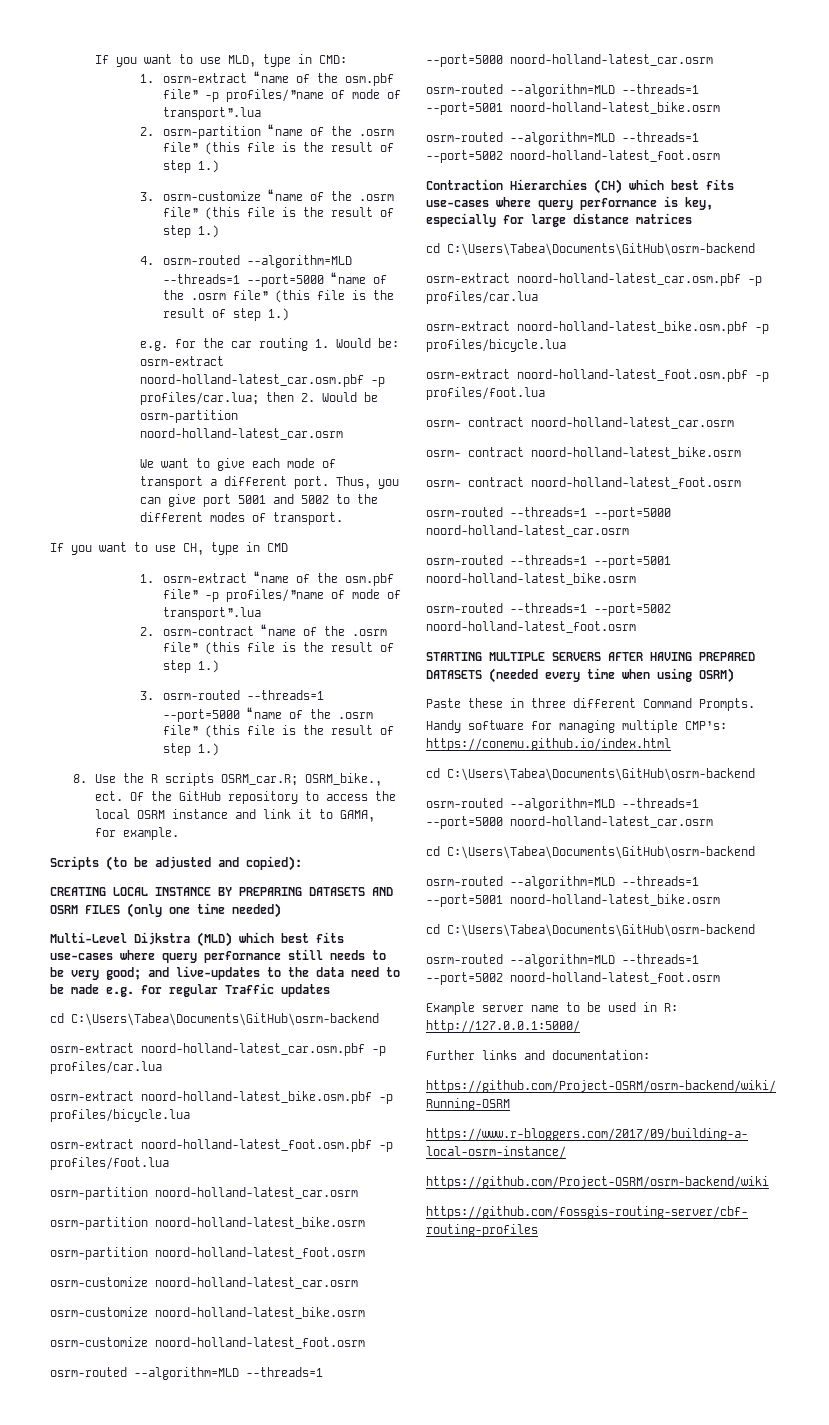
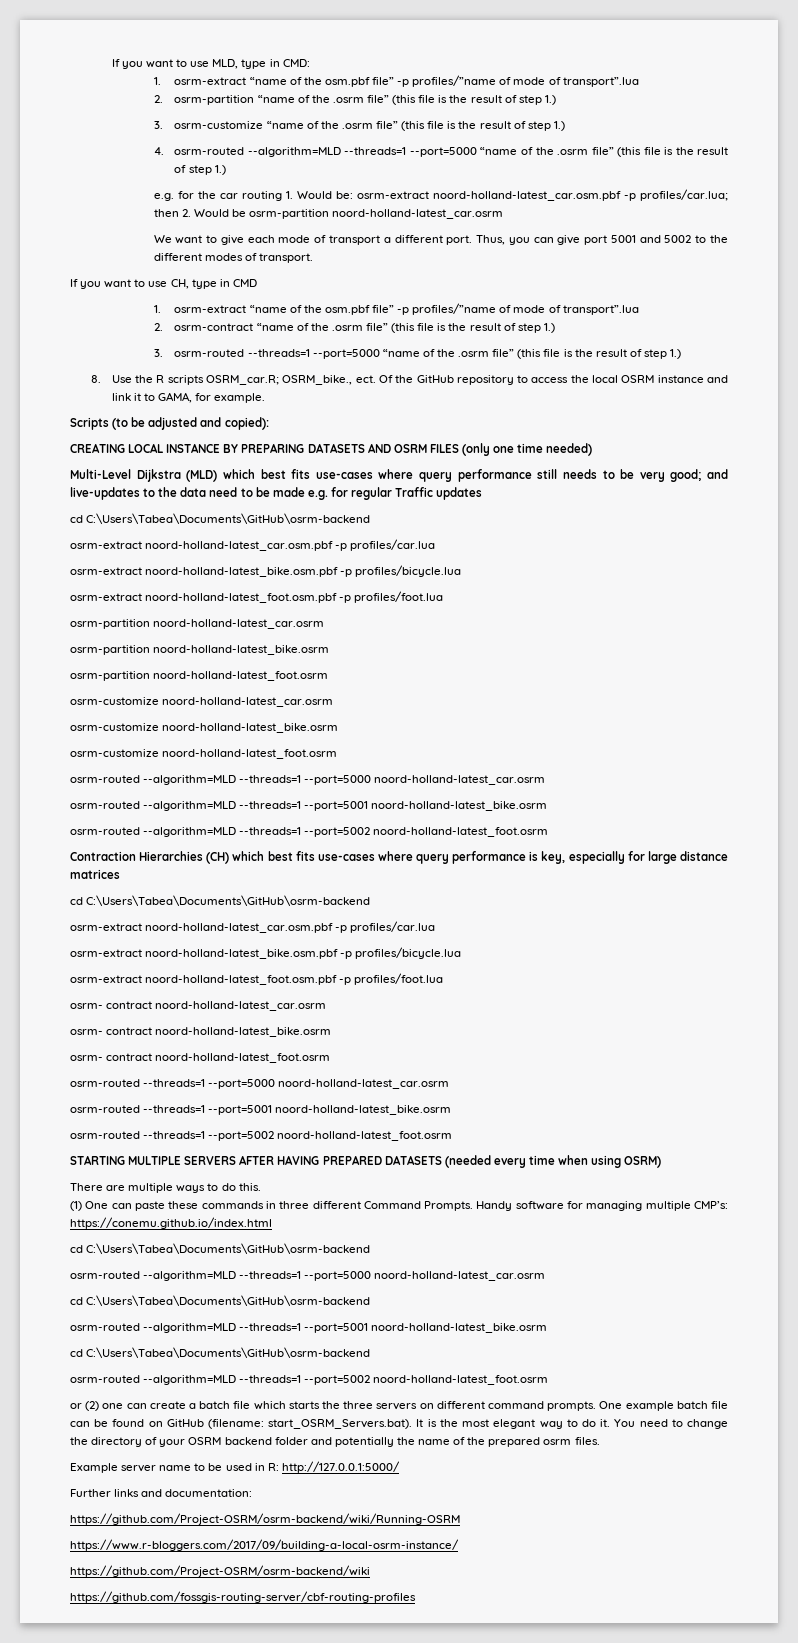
[426,698,503,708] Paste these -> [70,1183,261,1193] [70,1201,264,1211] There are multiple ways to do this. // (1) One can paste these commands
(755, 704) // -> (474, 1206) none
(720, 978) none -> [70,1401,728,1411] [70,1419,729,1429] [70,1437,600,1447] // or (2) one can create a batch file which starts the three servers on different command prompts. One example batch file can be found on GitHub (filename: start_OSRM_Servers.bat). It is the most elegant way to do it. You need to change the directory of your OSRM backend folder and potentially the name of the prepared osrm files.

